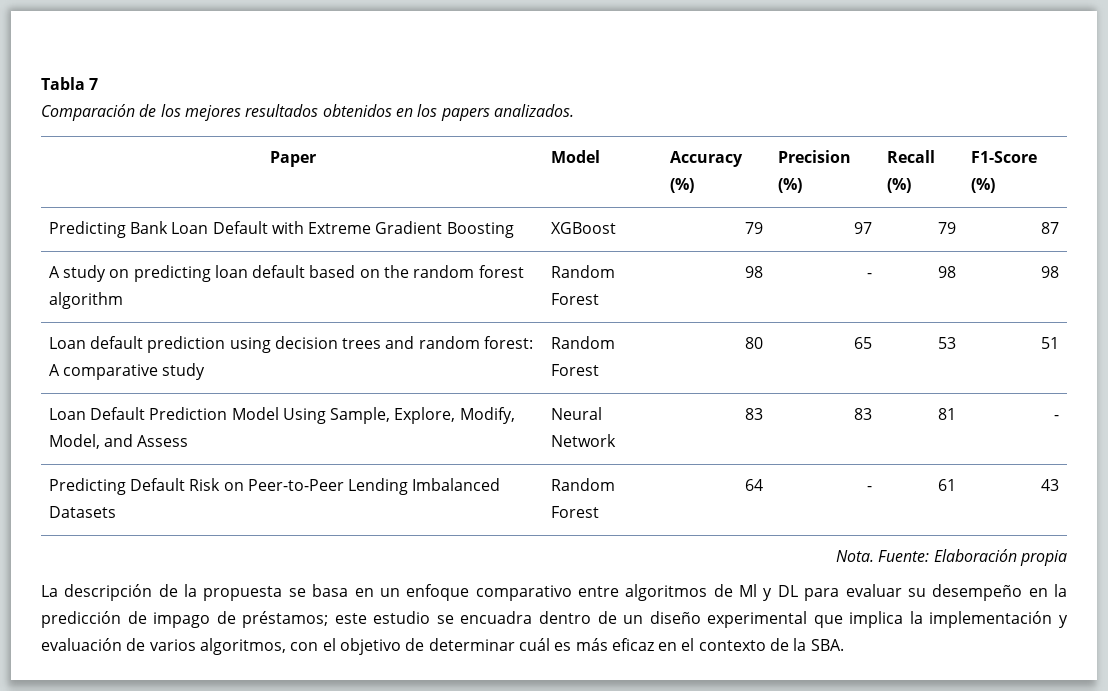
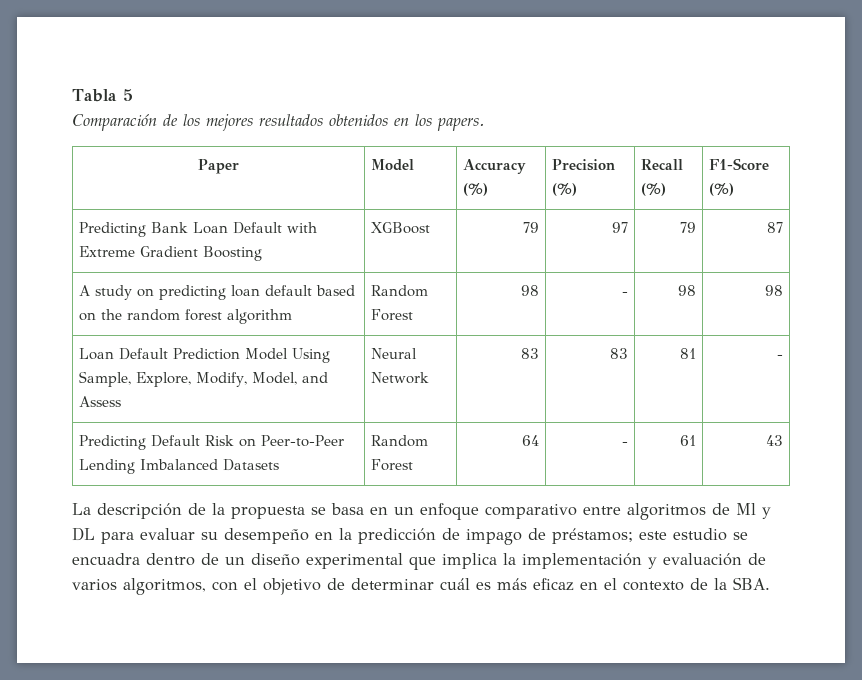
[89,78,99,90] 7 -> [122,89,133,101] 5
[440,104,574,121] papers analizados. -> [437,118,485,131] papers.
[48,336,534,353] [48,363,206,380] [550,336,615,349] [550,364,599,376] [745,337,764,349] [854,337,873,349] [938,337,957,349] [1041,337,1060,349] // Loan default prediction using decision trees and random forest: A comparative study | Random Forest | 80 | 65 | 53 | 51 -> (784, 290) none
[836,549,1067,566] // Nota. Fuente: Elaboración propia -> (784, 440) none

